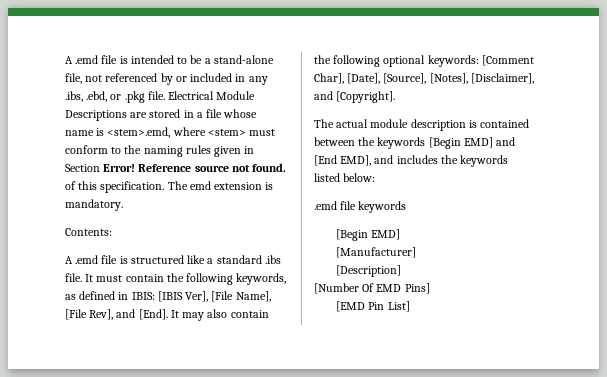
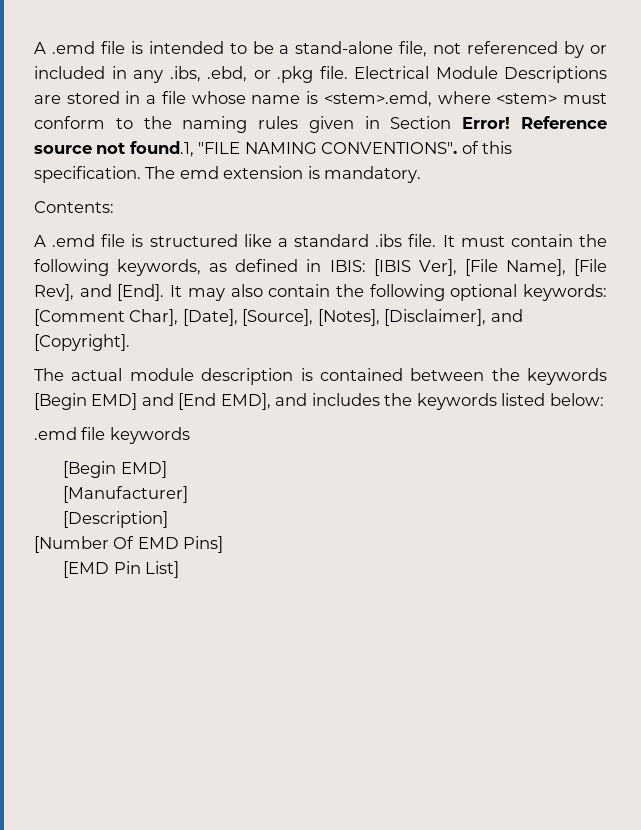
[252,163,287,172] found. -> [129,141,458,157] found.1, "FILE NAMING CONVENTIONS".

